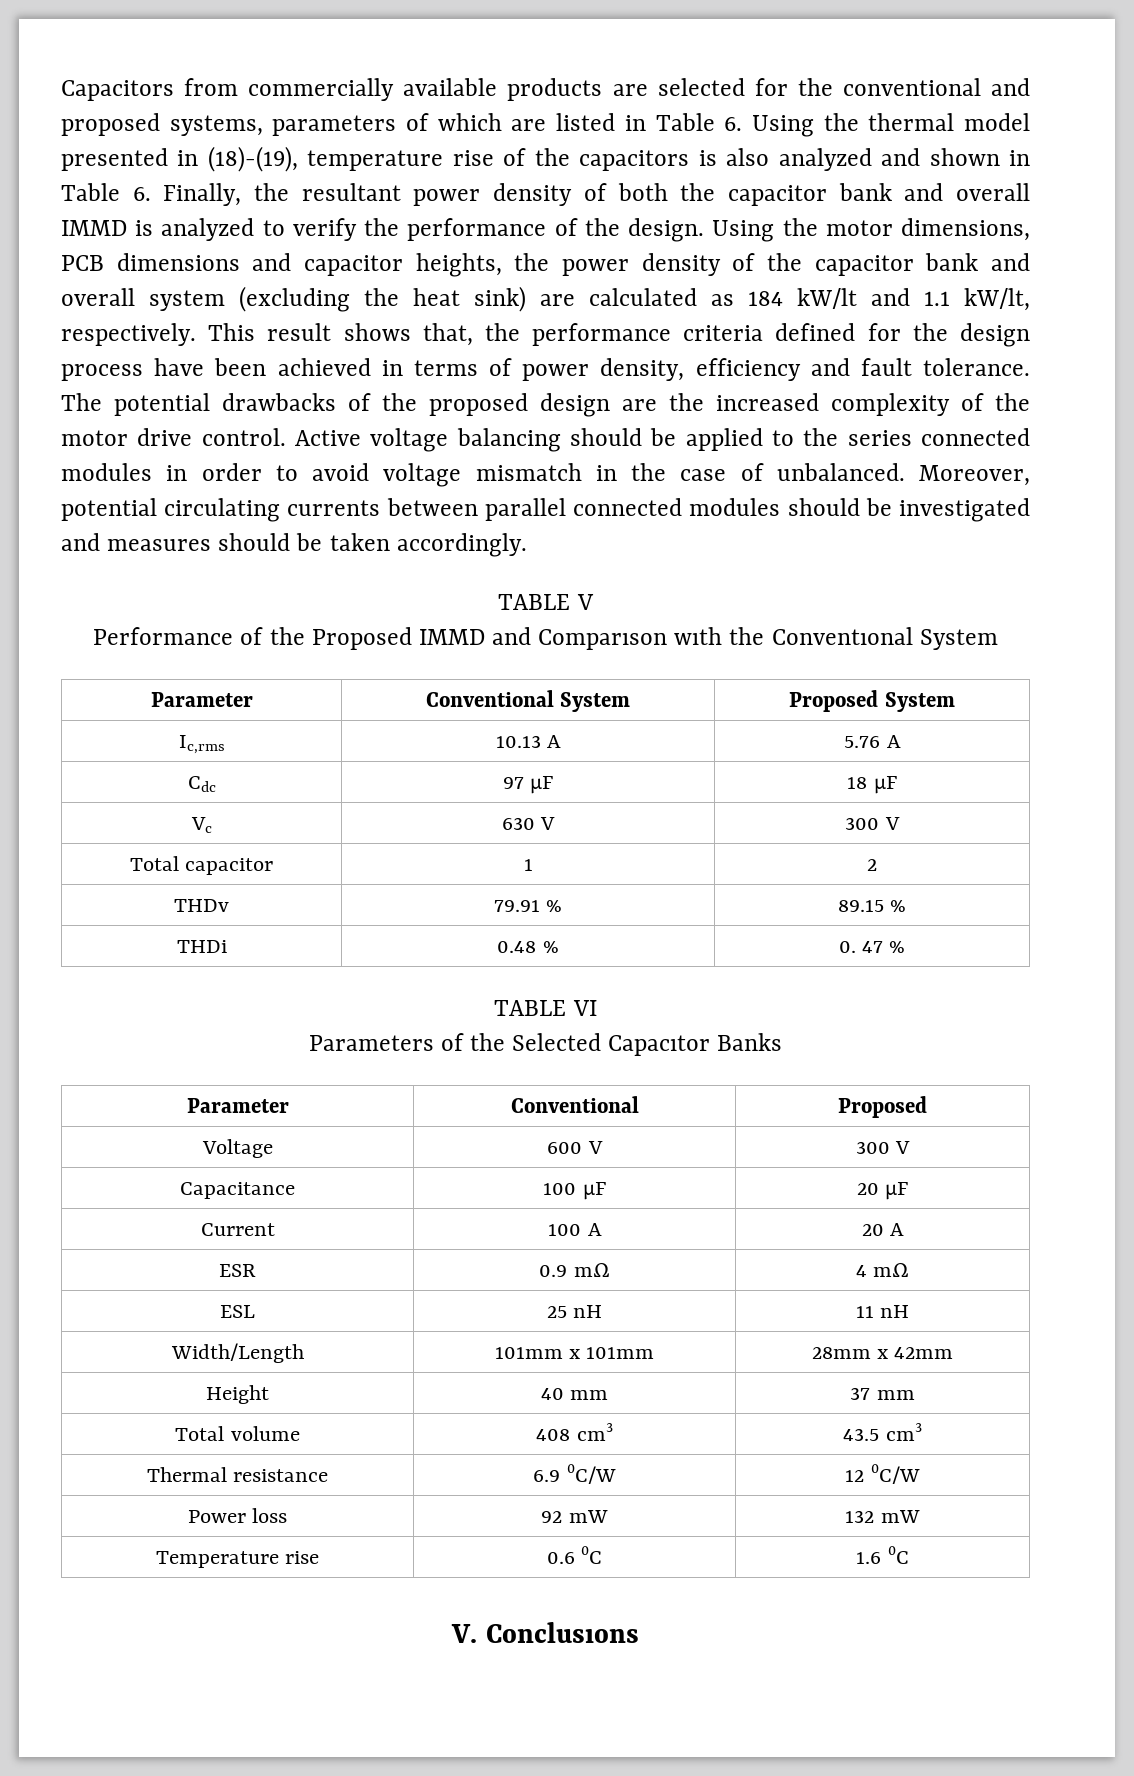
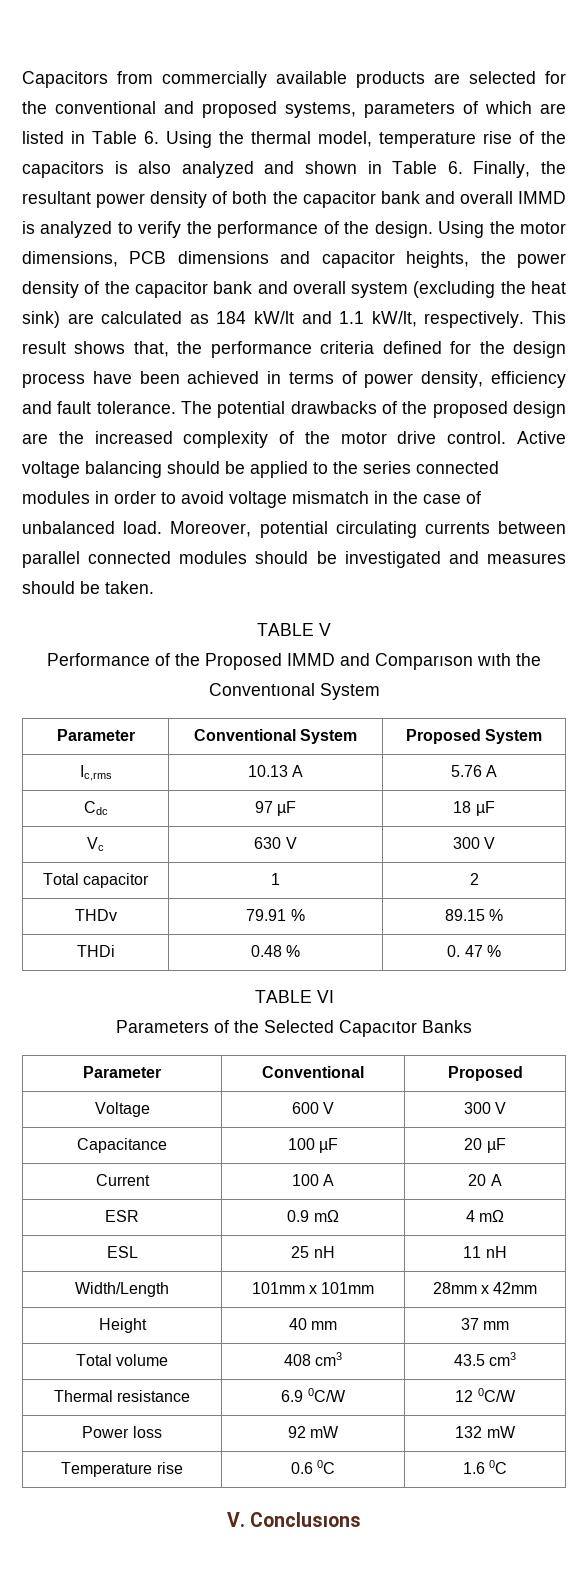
[964,113,1031,131] [61,146,298,172] model presented in (18)-(19), -> [318,131,372,147] model,
[776,463,905,481] unbalanced. -> [22,521,163,534] unbalanced load.
[329,533,527,557] taken accordingly. -> [105,581,154,594] taken.

